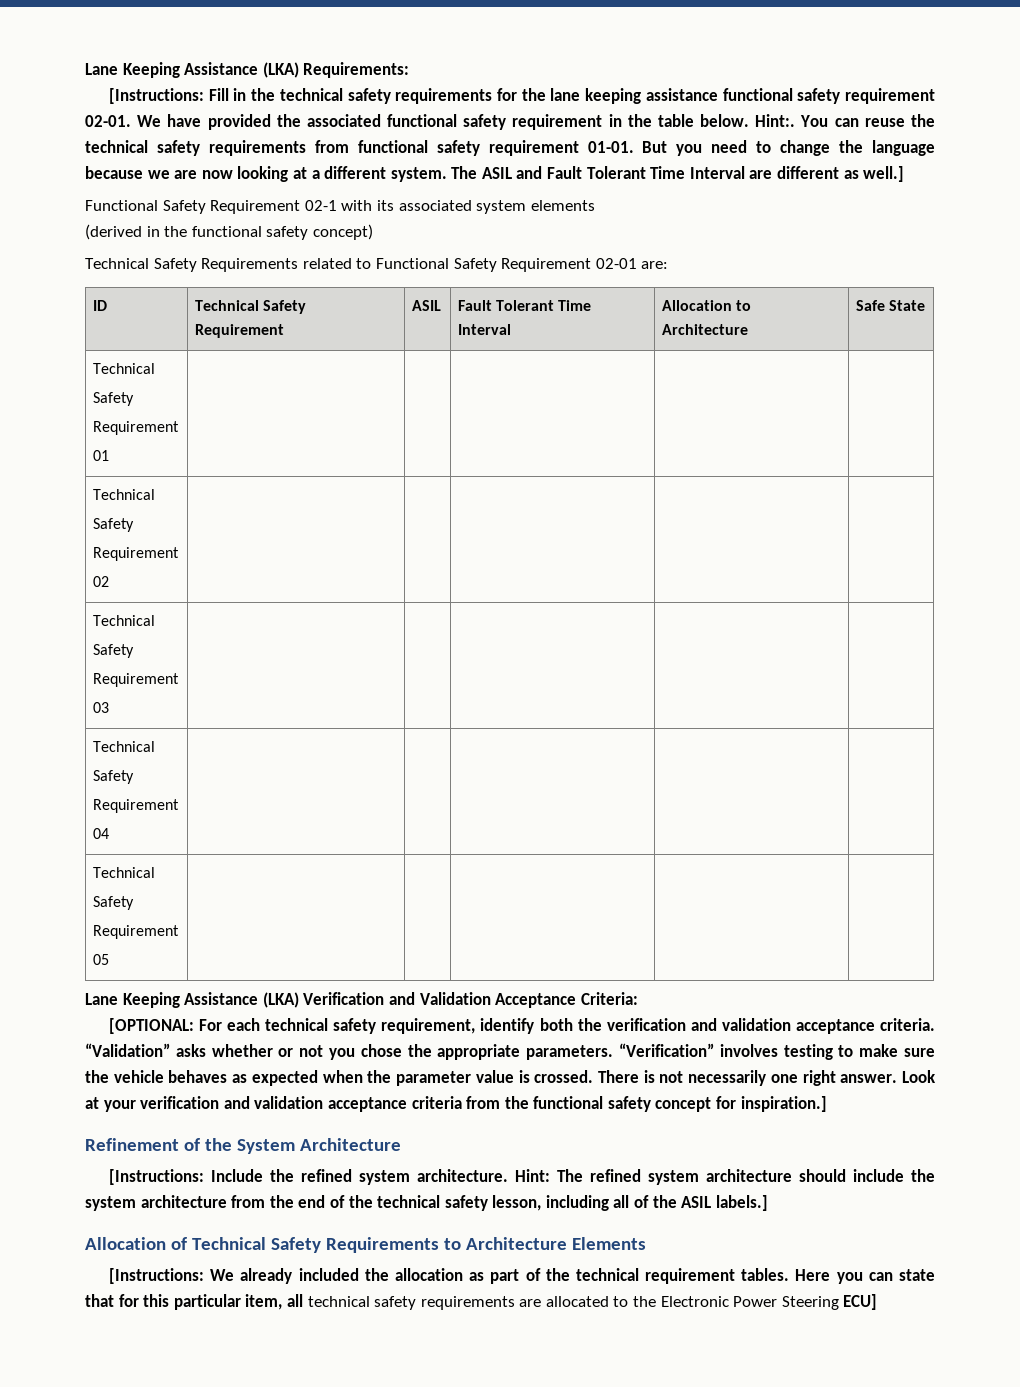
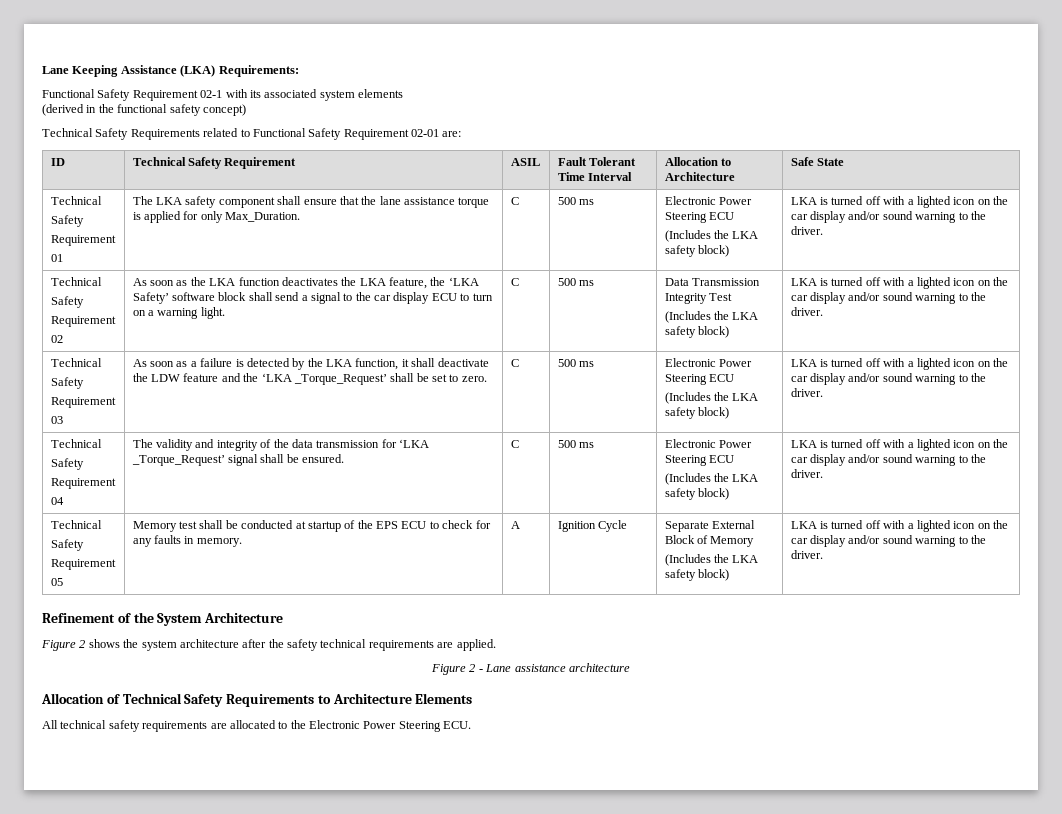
[109,88,935,104] [85,114,935,130] [85,140,936,156] [85,166,905,182] // [Instructions: Fill in the technical safety requirements for the lane keeping assistance functional safety requirement 02-01. We have provided the associated functional safety requirement in the table below. Hint:. You can reuse the technical safety requirements from functional safety requirement 01-01. But you need to change the language because we are now looking at a different system. The ASIL and Fault Tolerant Time Interval are different as well.] -> (299, 71) none
[93,489,156,500] [93,518,135,532] [93,547,180,561] [93,576,110,587] [93,615,156,626] [93,644,135,658] [93,673,180,687] [93,702,110,713] [93,741,156,752] [93,770,135,784] [93,799,180,813] [93,828,110,839] [93,867,156,878] [93,896,135,910] [93,925,180,939] [93,954,110,965] [85,992,638,1008] [109,1018,935,1034] [85,1043,935,1060] [85,1070,936,1086] [85,1096,827,1112] | | | | // Technical // Safety // Requirement // 02 | | | | | // Technical // Safety // Requirement // 03 | | | | | // Technical // Safety // Requirement // 04 | | | | | // Technical // Safety // Requirement // 05 | | | | | // Lane Keeping Assistance (LKA) Verification and Validation Acceptance Criteria: // [OPTIONAL: For each technical safety requirement, identify both the verification and validation acceptance criteria. “Validation” asks whether or not you chose the appropriate parameters. “Verification” involves testing to make sure the vehicle behaves as expected when the parameter value is crossed. There is not necessarily one right answer. Look at your verification and validation acceptance criteria from the functional safety concept for inspiration.] -> [132,196,490,208] [132,211,301,223] [510,197,519,205] [557,197,595,205] [664,196,753,205] [664,212,735,223] [664,230,759,242] [664,245,730,257] [790,196,1009,208] [790,211,986,223] [790,226,823,235] [50,277,102,286] [50,296,84,308] [50,316,116,327] [50,335,63,343] [132,277,479,289] [132,292,493,304] [132,307,225,319] [510,278,519,286] [557,278,595,286] [664,278,761,286] [664,293,733,304] [664,311,759,323] [664,326,730,338] [790,277,1009,289] [790,292,986,304] [790,307,823,316] [50,358,102,367] [50,377,84,389] [50,397,116,408] [50,416,63,424] [132,358,489,370] [132,373,487,385] [510,359,519,367] [557,359,595,367] [664,358,753,367] [664,374,735,385] [664,392,759,404] [664,407,730,419] [790,358,1009,370] [790,373,986,385] [790,388,823,397] [50,439,102,448] [50,458,84,470] [50,478,116,489] [50,497,64,505] [132,439,430,451] [131,454,345,466] [510,440,519,448] [557,440,595,448] [664,439,753,448] [664,455,735,466] [664,473,759,485] [664,488,730,500] [790,439,1009,451] [790,454,986,466] [790,469,823,478] [50,520,102,529] [50,539,84,551] [50,559,116,570] [50,578,63,586] [132,520,491,532] [132,535,242,547] [510,521,520,529] [557,520,628,532] [664,520,756,532] [664,535,755,547] [664,554,759,566] [664,569,730,581] [790,520,1009,532] [790,535,986,547] [790,550,823,559] The LKA safety component shall ensure that the lane assistance torque is applied for only Max_Duration. | C | 500 ms | Electronic Power Steering ECU // (Includes the LKA safety block) | LKA is turned off with a lighted icon on the car display and/or sound warning to the driver. // Technical // Safety // Requirement // 02 | As soon as the LKA function deactivates the LKA feature, the ‘LKA Safety’ software block shall send a signal to the car display ECU to turn on a warning light. | C | 500 ms | Data Transmission Integrity Test // (Includes the LKA safety block) | LKA is turned off with a lighted icon on the car display and/or sound warning to the driver. // Technical // Safety // Requirement // 03 | As soon as a failure is detected by the LKA function, it shall deactivate the LDW feature and the ‘LKA _Torque_Request’ shall be set to zero. | C | 500 ms | Electronic Power Steering ECU // (Includes the LKA safety block) | LKA is turned off with a lighted icon on the car display and/or sound warning to the driver. // Technical // Safety // Requirement // 04 | The validity and integrity of the data transmission for ‘LKA _Torque_Request’ signal shall be ensured. | C | 500 ms | Electronic Power Steering ECU // (Includes the LKA safety block) | LKA is turned off with a lighted icon on the car display and/or sound warning to the driver. // Technical // Safety // Requirement // 05 | Memory test shall be conducted at startup of the EPS ECU to check for any faults in memory. | A | Ignition Cycle | Separate External Block of Memory // (Includes the LKA safety block) | LKA is turned off with a lighted icon on the car display and/or sound warning to the driver.
[109,1169,935,1185] [85,1195,768,1211] [Instructions: Include the refined system architecture. Hint: The refined system architecture should include the system architecture from the end of the technical safety lesson, including all of the ASIL labels.] -> [41,639,496,651] [431,663,630,675] Figure 2 shows the system architecture after the safety technical requirements are applied. // Figure 2 - Lane assistance architecture
[109,1268,936,1284] [85,1294,303,1310] [Instructions: We already included the allocation as part of the technical requirement tables. Here you can state that for this particular item, all -> [42,720,58,729] All
[843,1294,878,1310] ECU] -> [443,721,472,729] ECU.

